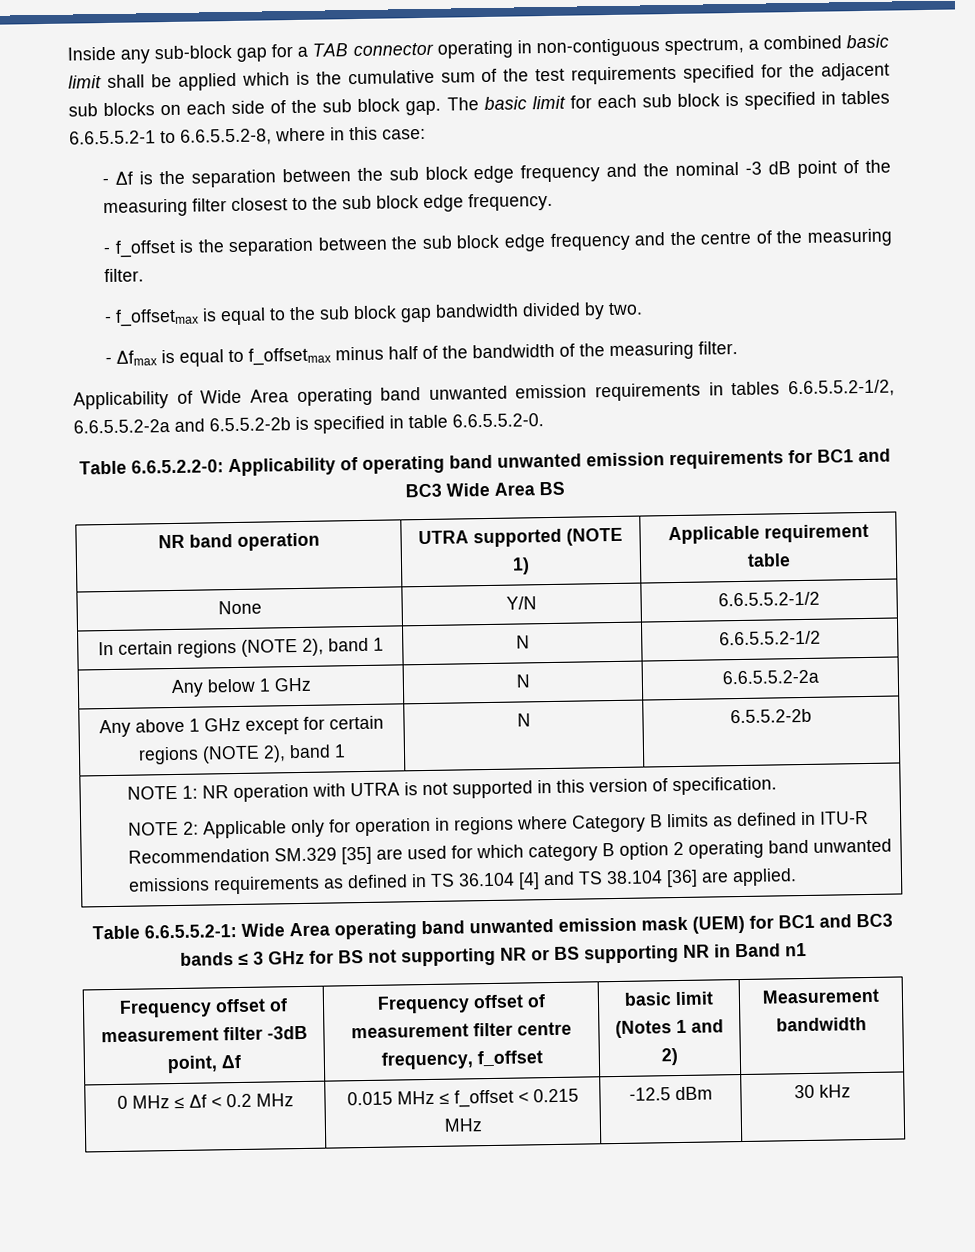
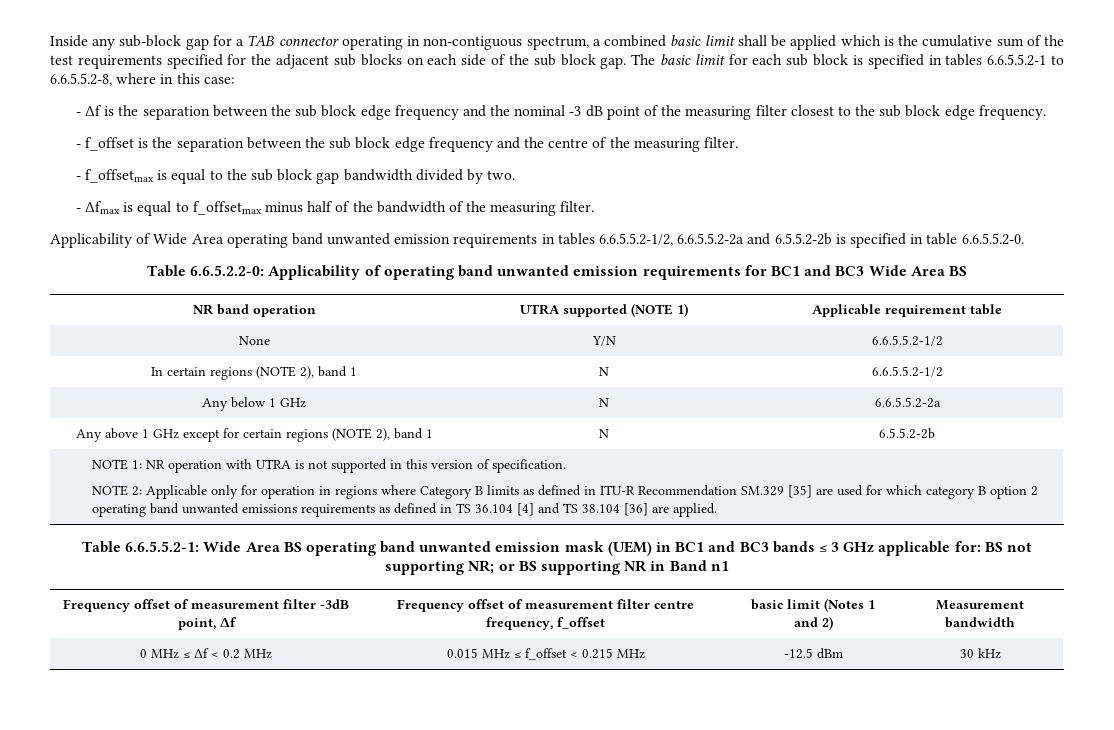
(330, 929) none -> [283,542,302,552] BS
[748,915,774,929] for -> [655,542,671,552] in
[308,950,334,964] for -> [878,541,981,556] applicable for:
[499,947,527,961] NR -> [468,560,495,574] NR;

